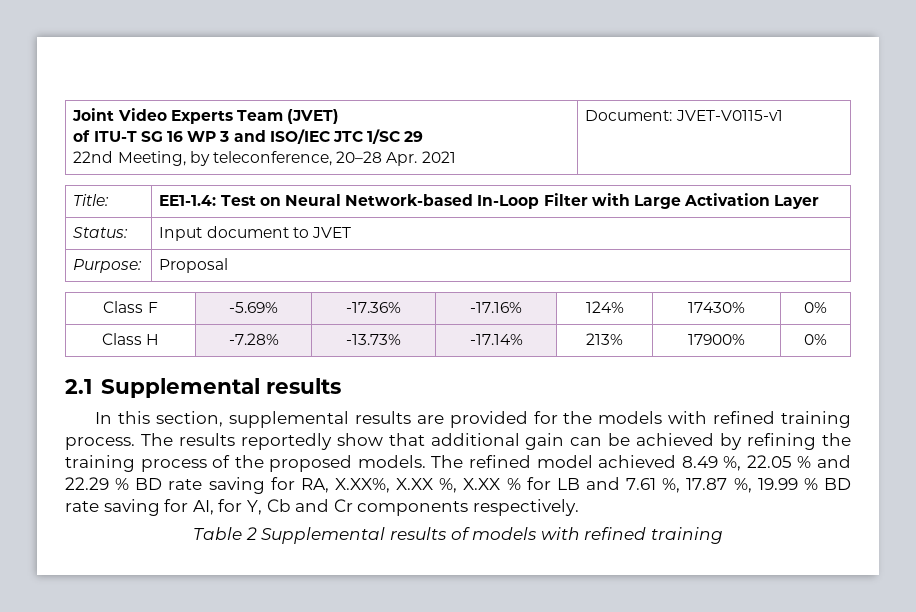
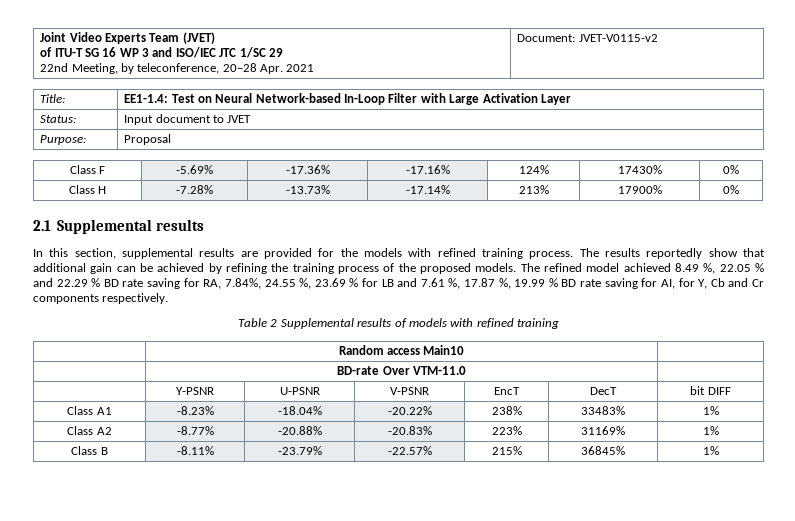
[675,110,783,121] JVET-V0115-v1 -> [578,34,658,42] JVET-V0115-v2
[335,478,501,493] X.XX%, X.XX %, X.XX -> [224,278,346,289] 7.84%, 24.55 %, 23.69
(723, 535) none -> [338,345,465,355] [337,366,466,375] [176,387,214,395] [279,387,320,395] [390,387,429,395] [494,387,520,395] [590,387,617,395] [690,386,731,395] [67,406,112,415] [176,406,214,415] [277,406,322,415] [387,406,432,415] [491,406,522,415] [581,406,625,415] [702,406,719,415] [67,426,112,435] [176,426,214,435] [277,426,322,435] [387,426,432,435] [491,426,522,435] [581,426,625,435] [702,426,719,435] [71,446,108,455] [176,446,214,455] [277,446,322,455] [387,446,432,455] [491,446,522,455] [581,446,625,455] [702,446,719,455] // | Random access Main10 | // | BD-rate Over VTM-11.0 | // | Y-PSNR | U-PSNR | V-PSNR | EncT | DecT | bit DIFF // Class A1 | -8.23% | -18.04% | -20.22% | 238% | 33483% | 1% // Class A2 | -8.77% | -20.88% | -20.83% | 223% | 31169% | 1% // Class B | -8.11% | -23.79% | -22.57% | 215% | 36845% | 1%

